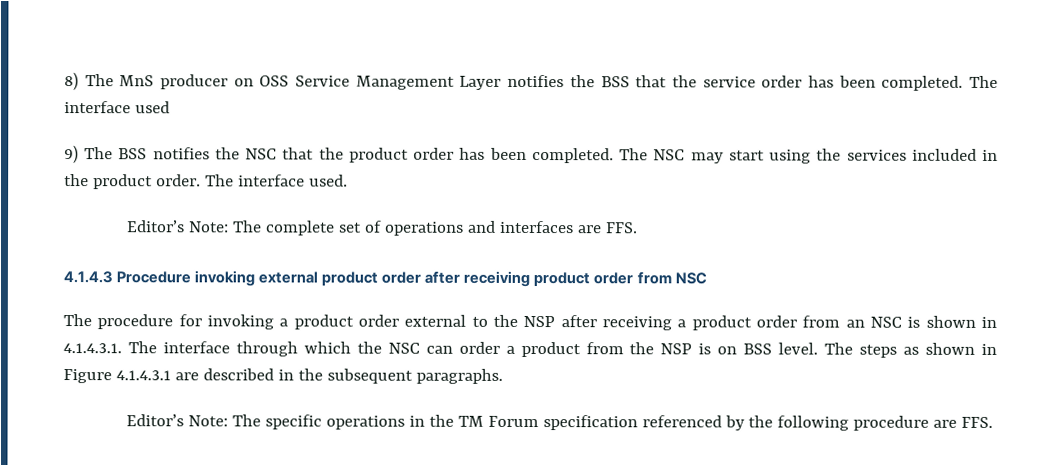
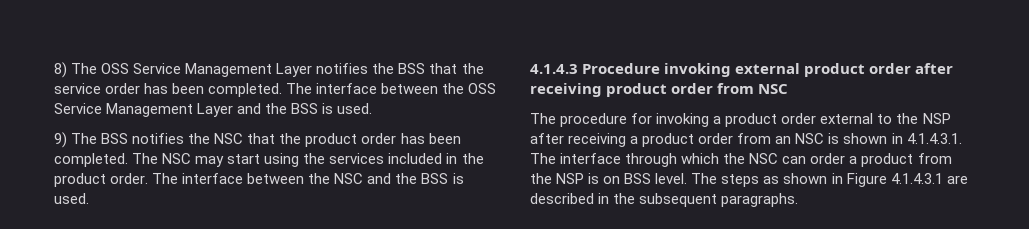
[119,74,254,90] MnS producer on -> (98, 68) none
[134,101,170,114] used -> [381,83,497,94] [54,103,373,117] between the OSS Service Management Layer and the BSS is used.
[308,174,348,187] [126,220,638,236] used. // Editor’s Note: The complete set of operations and interfaces are FFS. -> [247,173,464,184] [54,193,89,204] between the NSC and the BSS is used.
[125,414,994,431] // Editor’s Note: The specific operations in the TM Forum specification referenced by the following procedure are FFS. -> (799, 200) none

